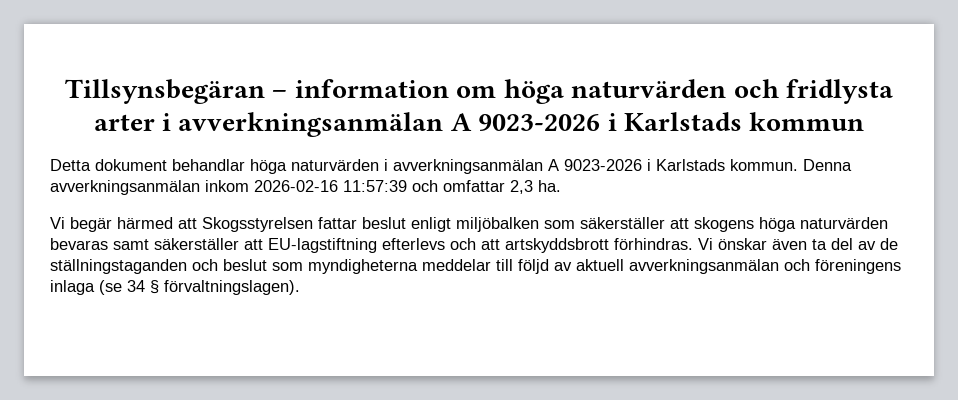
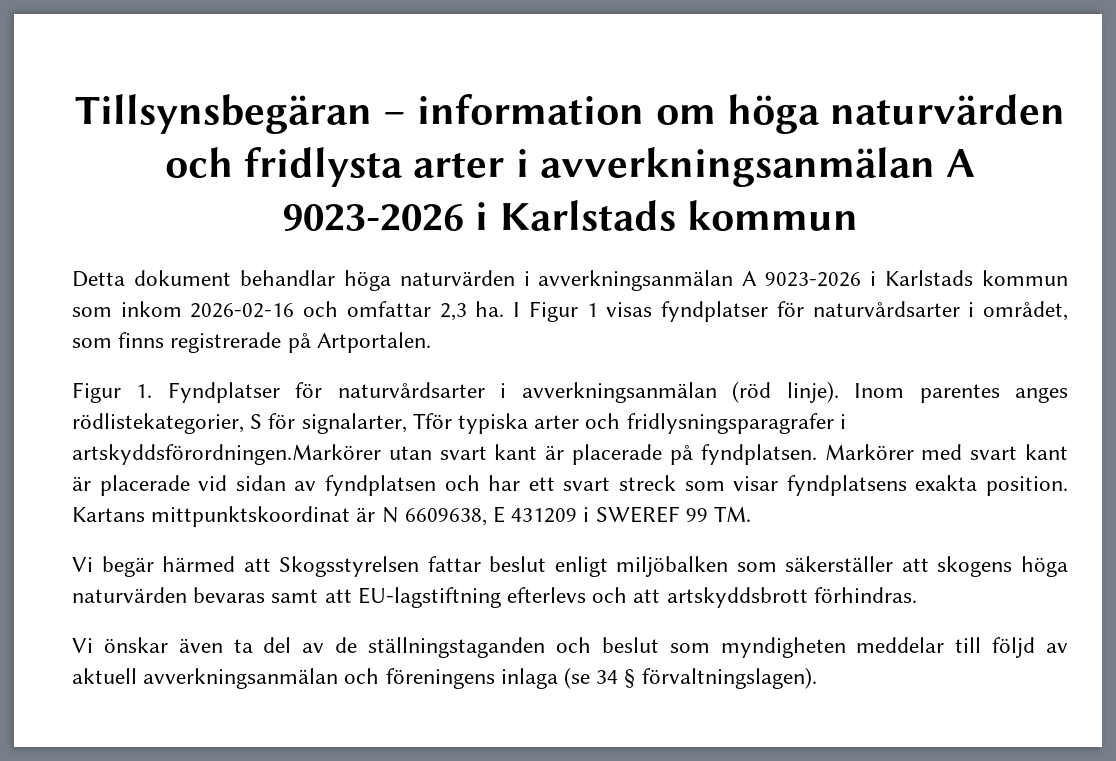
[730,159,852,171] [50,180,200,195] kommun. Denna avverkningsanmälan -> [981,270,1068,286] [72,307,112,317] kommun som
[343,180,407,192] 11:57:39 -> (295, 310) none
(561, 186) none -> [513,301,1068,322] [72,332,431,353] [72,381,1069,403] [72,413,846,434] [72,444,1069,465] [72,475,1069,496] [72,506,752,527] I Figur 1 visas fyndplatser för naturvårdsarter i området, som finns registrerade på Artportalen. // Figur 1. Fyndplatser för naturvårdsarter i avverkningsanmälan (röd linje). Inom parentes anges rödlistekategorier, S för signalarter, Tför typiska arter och fridlysningsparagrafer i artskyddsförordningen.Markörer utan svart kant är placerade på fyndplatsen. Markörer med svart kant är placerade vid sidan av fyndplatsen och har ett svart streck som visar fyndplatsens exakta position. Kartans mittpunktskoordinat är N 6609638, E 431209 i SWEREF 99 TM.
[154,238,239,250] säkerställer -> (319, 596) none
(693, 244) none -> (917, 595) //
[308,259,418,274] myndigheterna -> [720,637,846,658] myndigheten

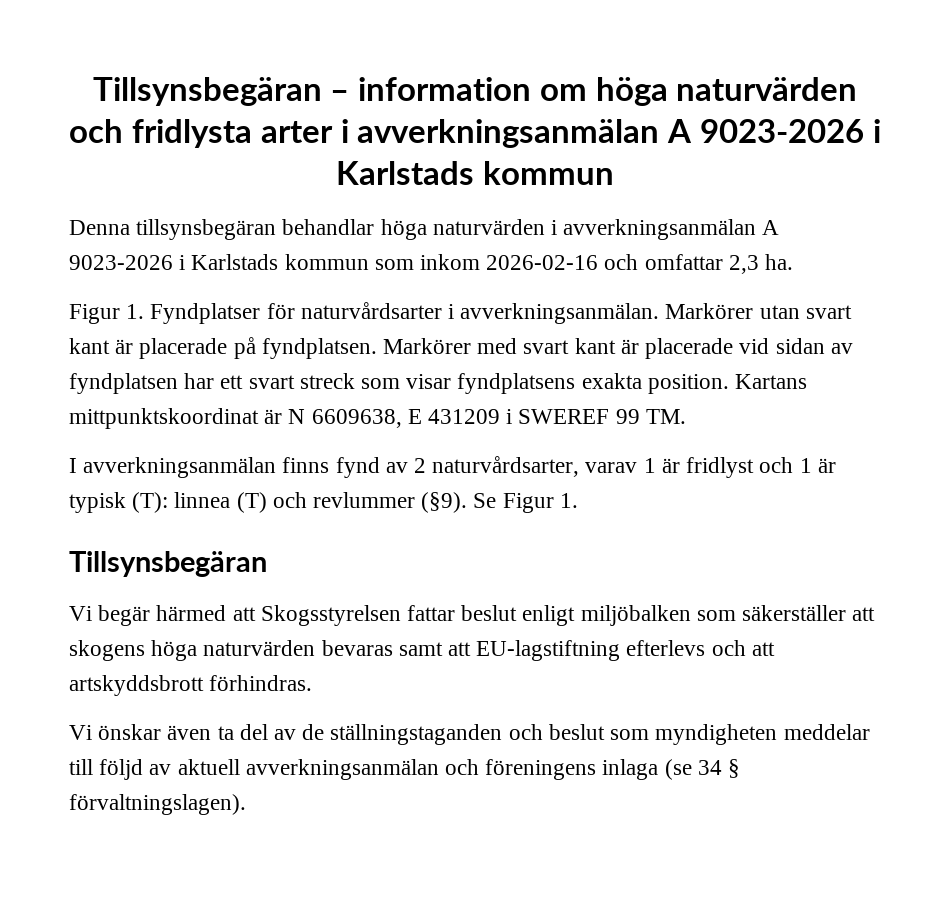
[72,270,231,287] Detta dokument -> [69,219,277,240] Denna tillsynsbegäran
[513,301,1068,322] [72,332,431,353] I Figur 1 visas fyndplatser för naturvårdsarter i området, som finns registrerade på Artportalen. -> (794, 262) none
[521,381,1069,403] [72,413,846,434] [72,444,381,465] avverkningsanmälan (röd linje). Inom parentes anges rödlistekategorier, S för signalarter, Tför typiska arter och fridlysningsparagrafer i artskyddsförordningen.Markörer -> [460,303,754,324] avverkningsanmälan. Markörer
[444,475,480,491] och -> (178, 383) none
(752, 514) none -> [69,456,836,478] [69,492,578,513] [69,551,267,577] // I avverkningsanmälan finns fynd av 2 naturvårdsarter, varav 1 är fridlyst och 1 är typisk (T): linnea (T) och revlummer (§9). Se Figur 1. // Tillsynsbegäran

